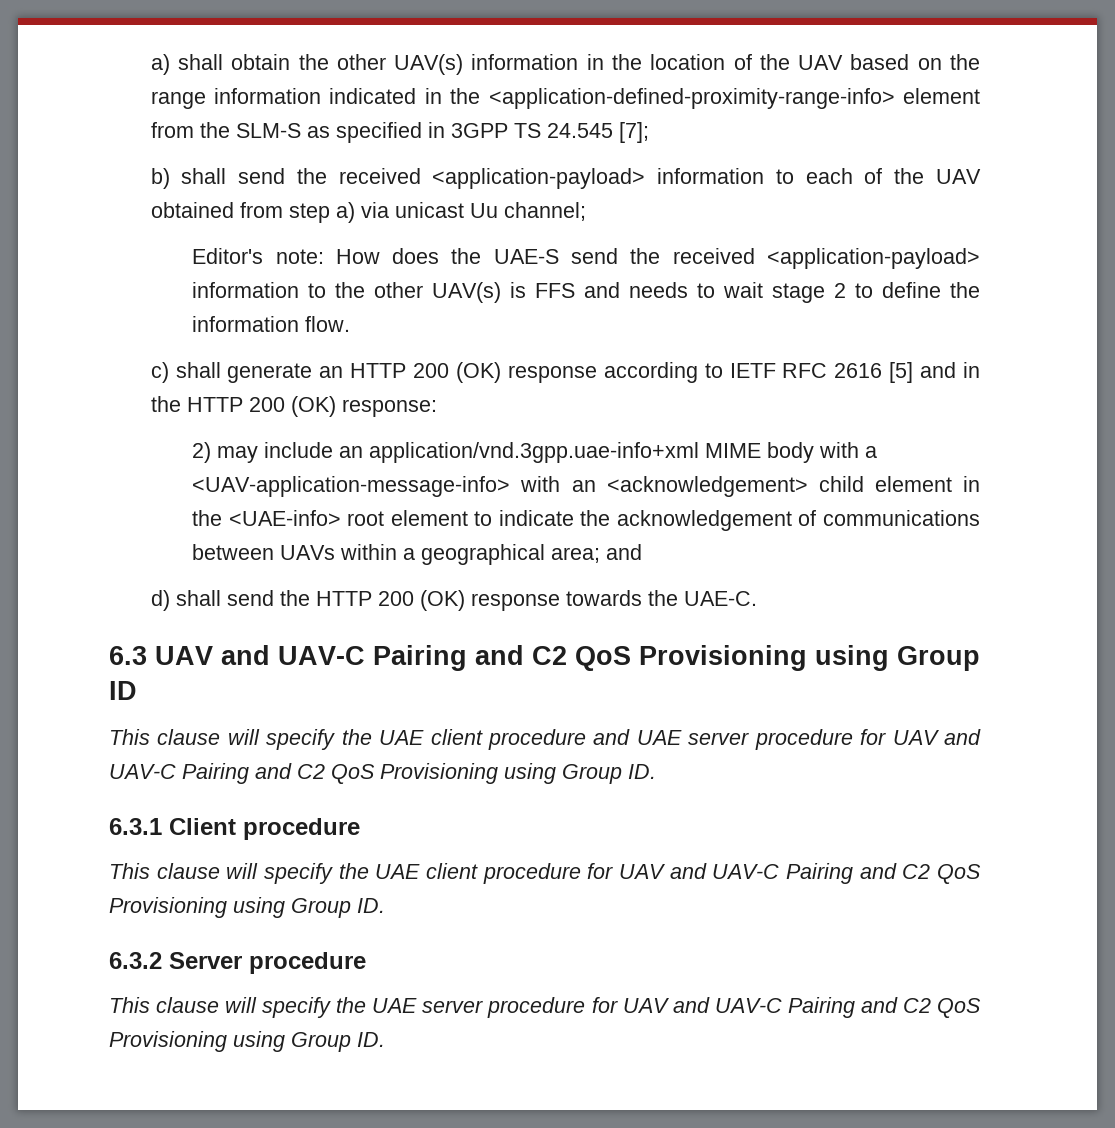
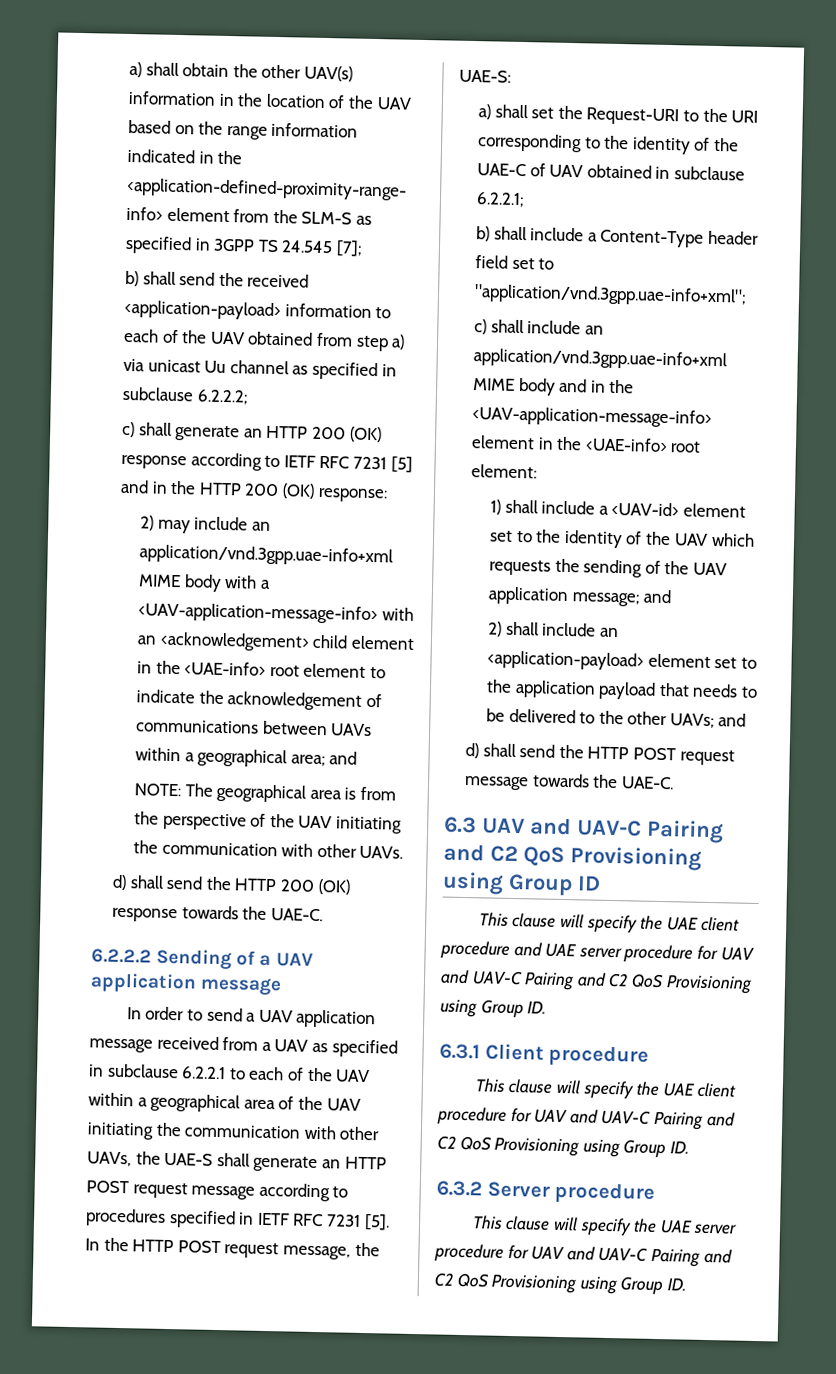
[503,202,586,221] [192,248,981,269] [192,282,980,303] [192,316,351,332] channel; // Editor's note: How does the UAE-S send the received <application-payload> information to the other UAV(s) is FFS and needs to wait stage 2 to define the information flow. -> [229,360,397,381] [121,386,249,405] channel as specified in subclause 6.2.2.2;
[834,363,883,378] 2616 -> [352,456,387,470] 7231
(643, 552) none -> [133,783,396,803] [133,811,402,834] [132,840,404,859] // NOTE: The geographical area is from the perspective of the UAV initiating the communication with other UAVs.
(757, 598) none -> [91,948,314,970] [90,972,283,996] [126,1006,377,1029] [89,1035,398,1058] [88,1063,371,1083] [88,1092,361,1113] [87,1122,381,1141] [87,1151,387,1173] [86,1180,349,1202] [85,1208,390,1231] [85,1237,380,1260] [459,69,511,83] [477,104,759,126] [476,133,739,155] [476,163,745,181] [475,192,525,208] [475,226,759,248] [474,255,555,270] [473,284,747,307] [473,319,604,335] [472,348,727,371] [472,377,635,396] [471,406,712,428] [470,435,702,453] [470,464,537,479] [489,499,746,518] [488,529,756,549] [488,558,727,578] [487,586,673,607] [487,621,619,638] [486,650,757,671] [485,679,758,700] [485,708,747,729] [464,742,735,766] [463,773,674,791] // 6.2.2.2 Sending of a UAV application message // In order to send a UAV application message received from a UAV as specified in subclause 6.2.2.1 to each of the UAV within a geographical area of the UAV initiating the communication with other UAVs, the UAE-S shall generate an HTTP POST request message according to procedures specified in IETF RFC 7231 [5]. In the HTTP POST request message, the UAE-S: // a) shall set the Request-URI to the URI corresponding to the identity of the UAE-C of UAV obtained in subclause 6.2.2.1; // b) shall include a Content-Type header field set to "application/vnd.3gpp.uae-info+xml"; // c) shall include an application/vnd.3gpp.uae-info+xml MIME body and in the <UAV-application-message-info> element in the <UAE-info> root element: // 1) shall include a <UAV-id> element set to the identity of the UAV which requests the sending of the UAV application message; and // 2) shall include an <application-payload> element set to the application payload that needs to be delivered to the other UAVs; and // d) shall send the HTTP POST request message towards the UAE-C.

